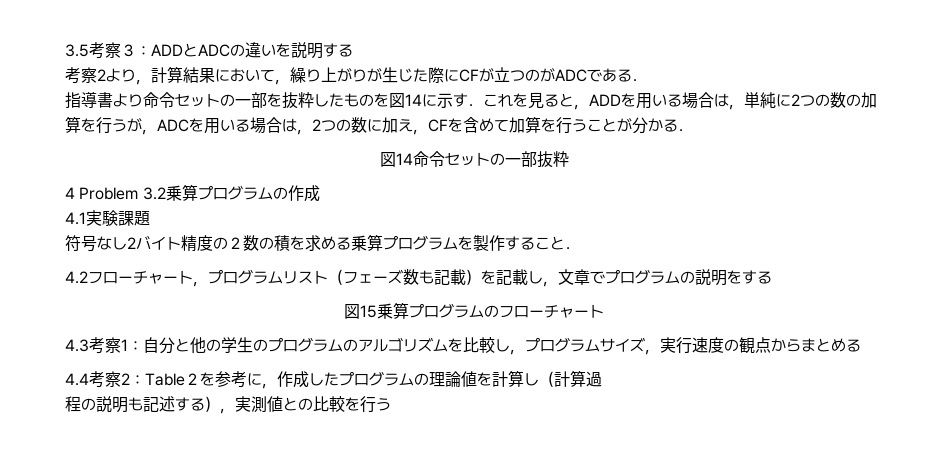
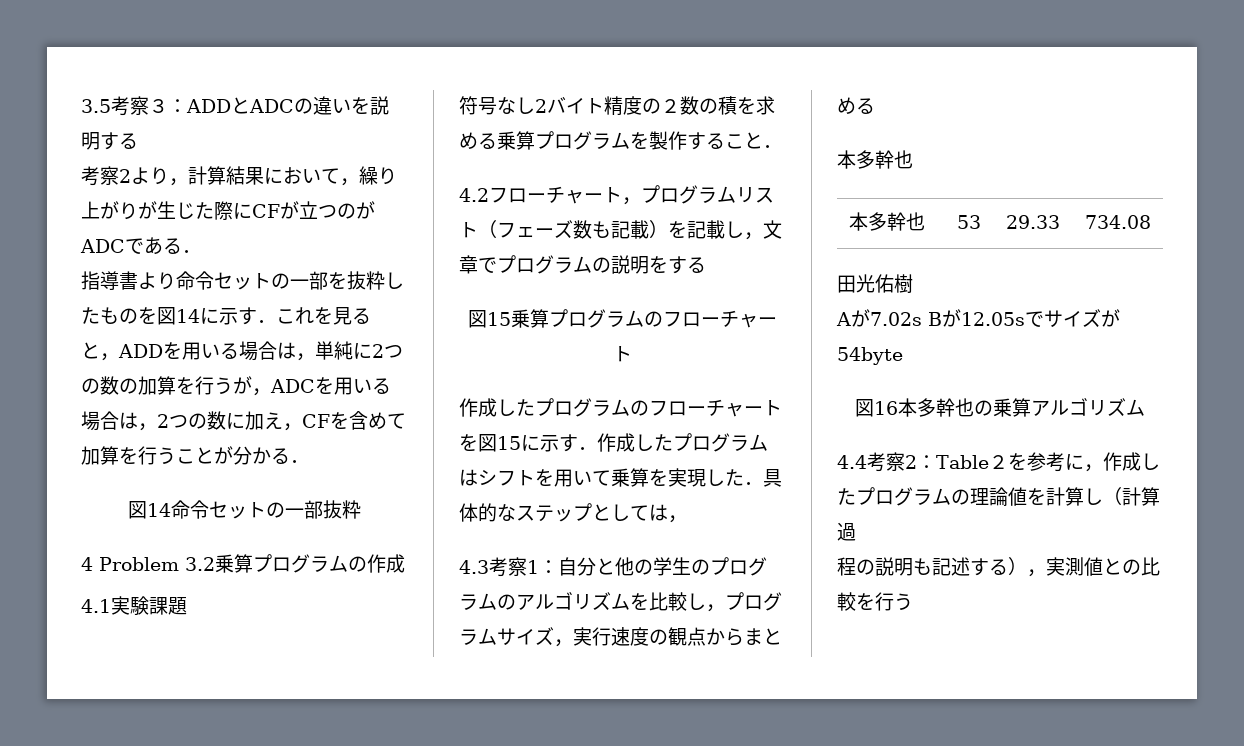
(604, 311) none -> [459,398,782,417] [459,433,768,452] [459,468,782,487] [459,503,687,523] // 作成したプログラムのフローチャートを図15に示す．作成したプログラムはシフトを用いて乗算を実現した．具体的なステップとしては，
(861, 345) none -> [837,150,913,169] [848,212,925,231] [957,215,982,229] [1006,215,1061,229] [1085,215,1152,229] [837,274,913,293] [836,309,1120,327] [837,347,903,365] [855,398,1145,417] // 本多幹也 // 本多幹也 | 53 | 29.33 | 734.08 // 田光佑樹 // Aが7.02s Bが12.05sでサイズが54byte // 図16本多幹也の乗算アルゴリズム

